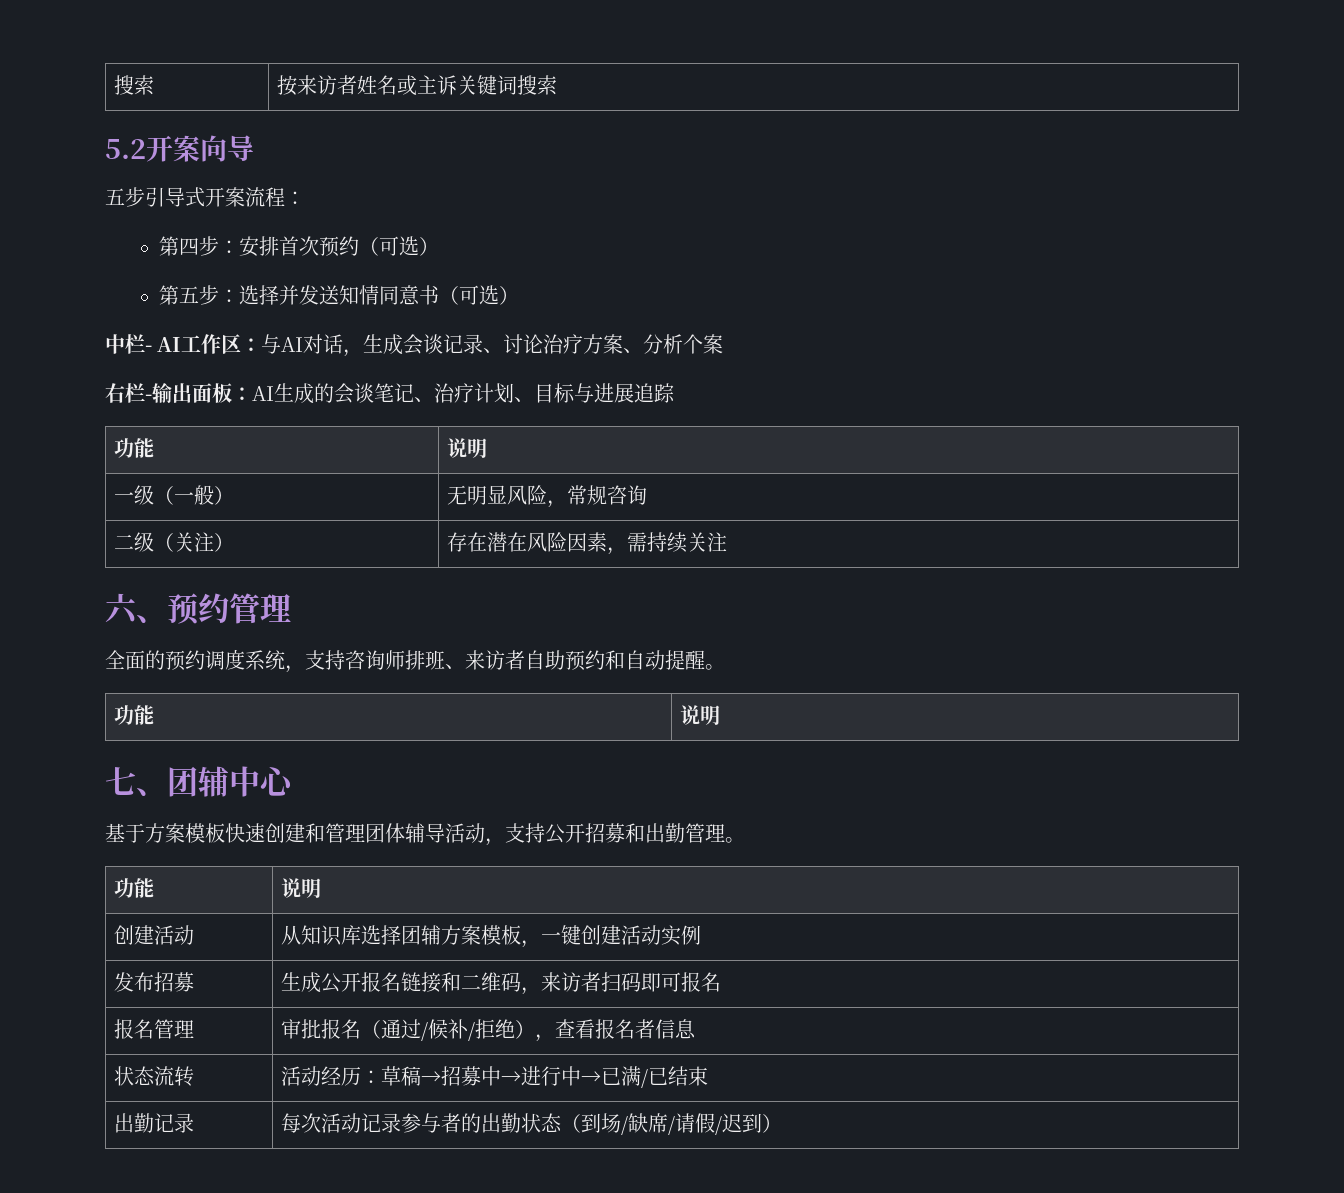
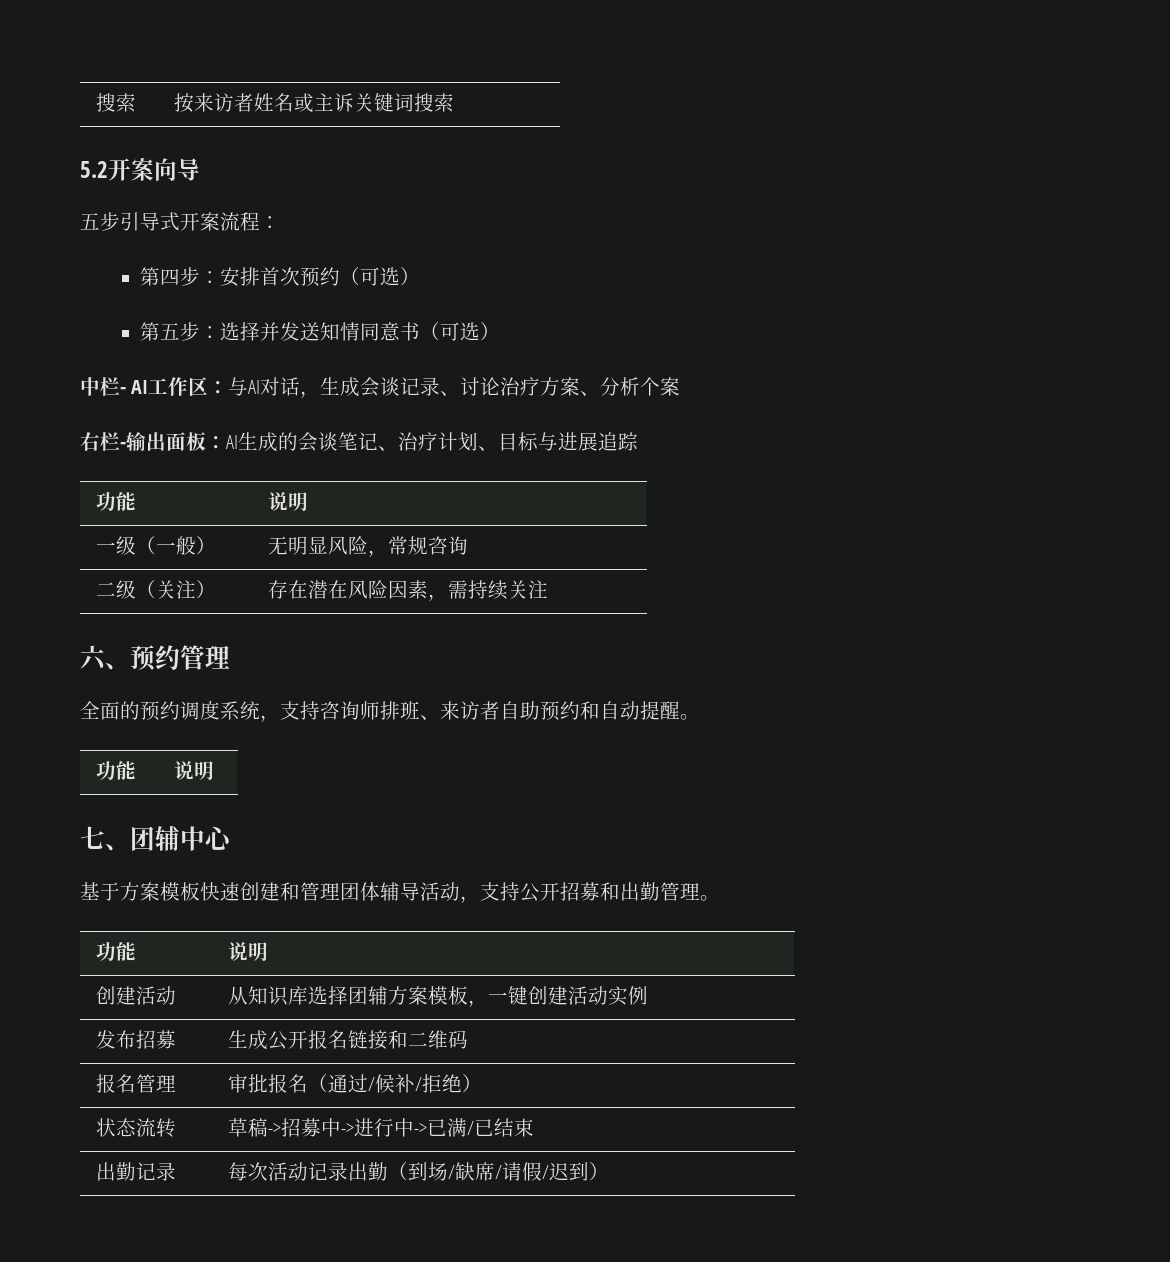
[520,972,721,995] ，来访者扫码即可报名 -> (468, 1039) none
[534,1019,696,1042] [113,1066,194,1087] [280,1066,601,1086] ，查看报名者信息 // 状态流转 | 活动经历：草稿→招募中→进行中→ -> [95,1118,176,1138] [227,1118,427,1137] // 状态流转 | 草稿->招募中->进行中->
[400,1113,562,1133] 参与者的出勤状态 -> [347,1162,388,1181] 出勤

